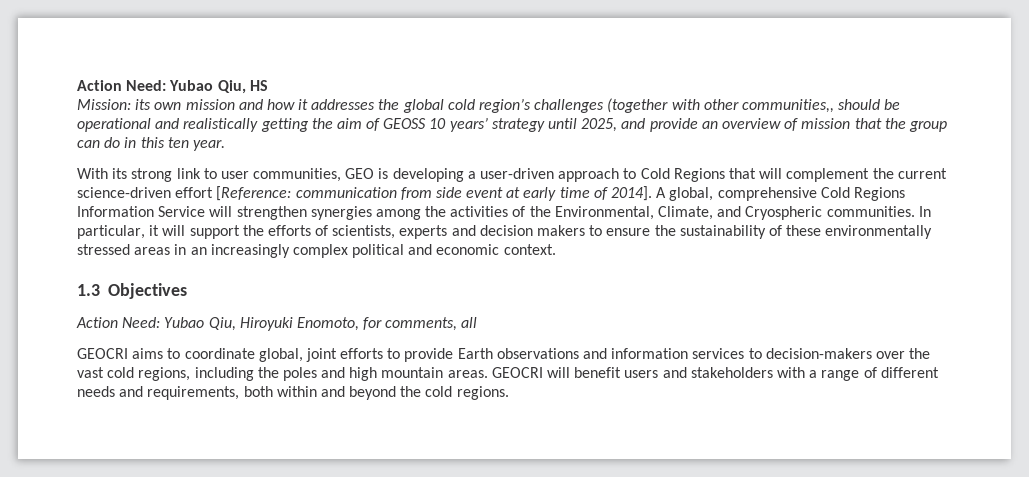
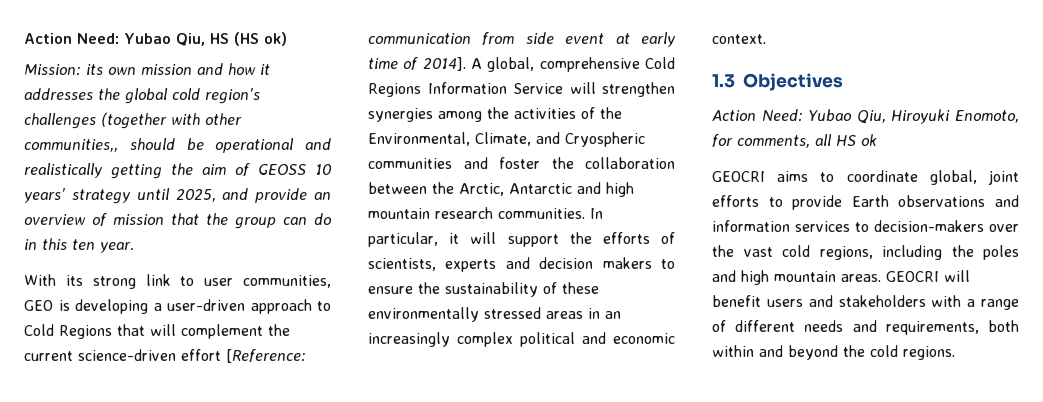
(268, 85) none -> [234,32,287,46] (HS ok)
(823, 213) none -> [368,157,675,169] [368,182,634,197] [368,207,493,219] communities and foster the collaboration between the Arctic, Antarctic and high mountain research
(478, 322) none -> [836,134,877,146] HS ok

